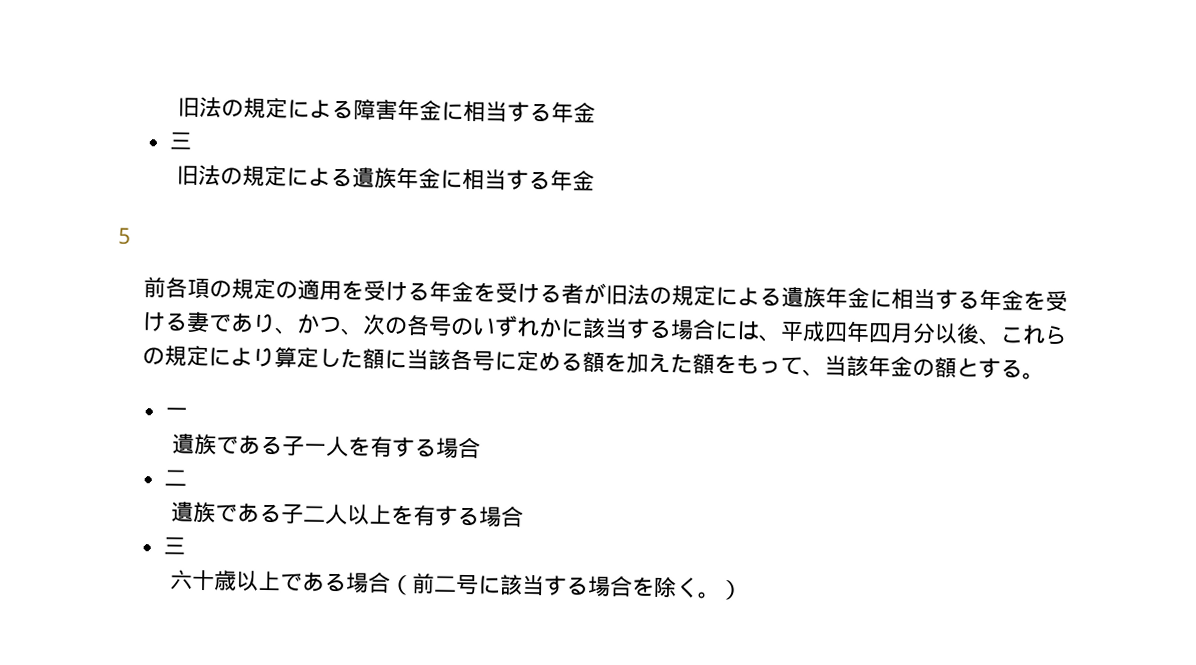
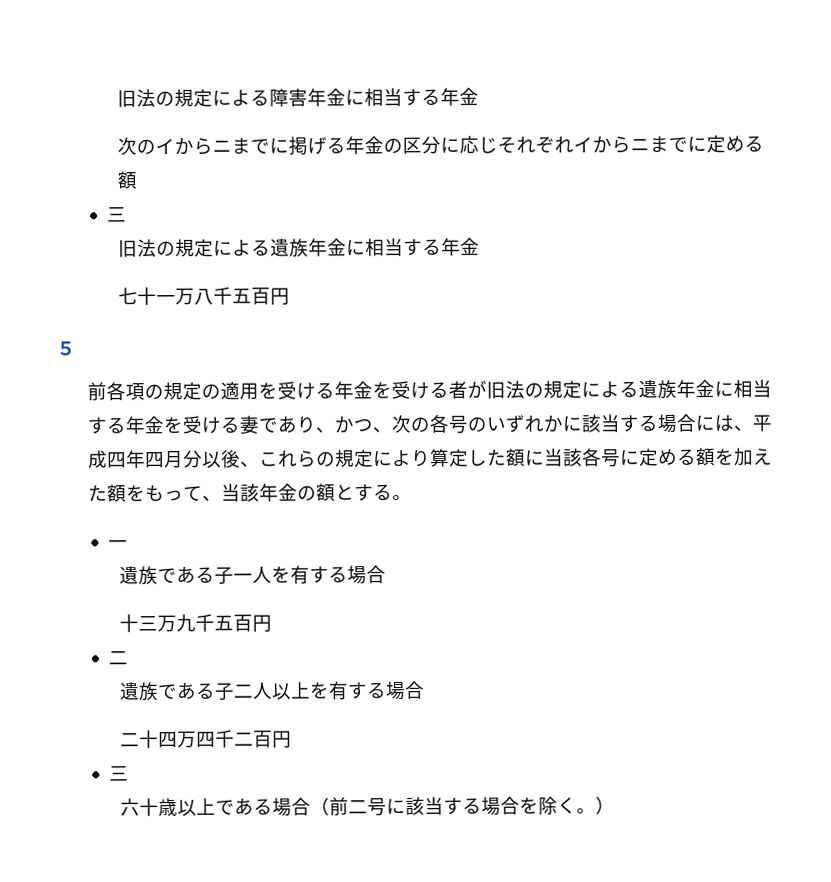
(596, 112) none -> [116,134,764,156] [116,171,137,190] // 次のイからニまでに掲げる年金の区分に応じそれぞれイからニまでに定める額
(595, 180) none -> [117,286,290,306] // 七十一万八千五百円
(481, 447) none -> [118,613,272,633] // 十三万九千五百円
(524, 516) none -> [119,729,292,749] // 二十四万四千二百円

